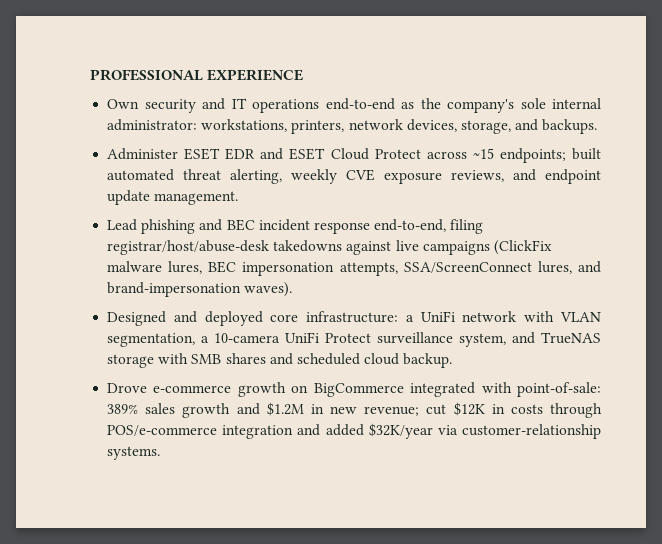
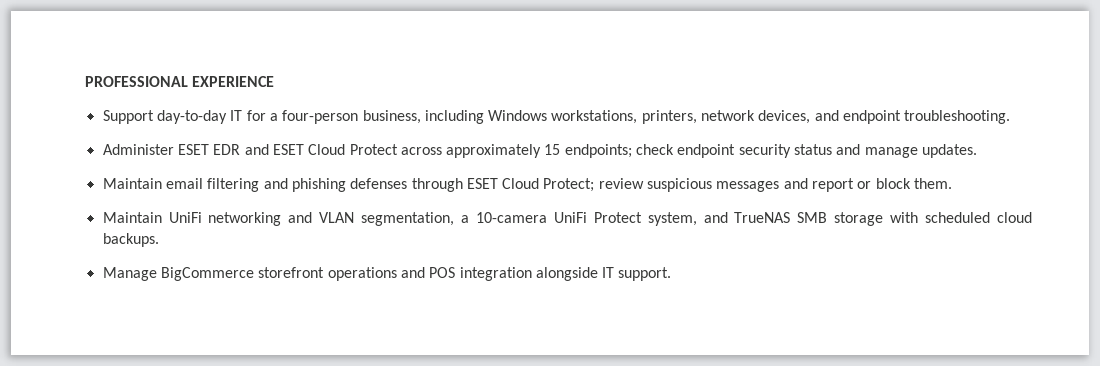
[107,98,601,113] [107,119,198,131] Own security and IT operations end-to-end as the company's sole internal administrator: -> [102,110,548,124] Support day-to-day IT for a four-person business, including Windows
[460,119,598,134] storage, and backups. -> [814,110,1011,124] and endpoint troubleshooting.
[472,148,601,163] [107,169,601,184] [107,190,239,205] [107,219,484,234] [107,240,552,255] [107,261,601,276] [107,282,293,297] [107,311,555,326] ~15 endpoints; built automated threat alerting, weekly CVE exposure reviews, and endpoint update management. // Lead phishing and BEC incident response end-to-end, filing registrar/host/abuse-desk takedowns against live campaigns (ClickFix malware lures, BEC impersonation attempts, SSA/ScreenConnect lures, and brand-impersonation waves). // Designed and deployed core infrastructure: a UniFi network with -> [446,144,978,158] [102,178,953,192] [102,212,313,226] approximately 15 endpoints; check endpoint security status and manage updates. // Maintain email filtering and phishing defenses through ESET Cloud Protect; review suspicious messages and report or block them. // Maintain UniFi networking and
[377,332,454,344] surveillance -> (642, 217) none
(601, 338) none -> [797,212,828,223] SMB
[191,353,453,368] [107,382,601,397] [107,402,603,418] [107,423,601,439] [107,446,161,460] SMB shares and scheduled cloud backup. // Drove e-commerce growth on BigCommerce integrated with point-of-sale: 389% sales growth and $1.2M in new revenue; cut $12K in costs through POS/e-commerce integration and added $32K/year via customer-relationship systems. -> [925,212,1032,223] [102,233,159,247] [102,267,672,281] scheduled cloud backups. // Manage BigCommerce storefront operations and POS integration alongside IT support.

